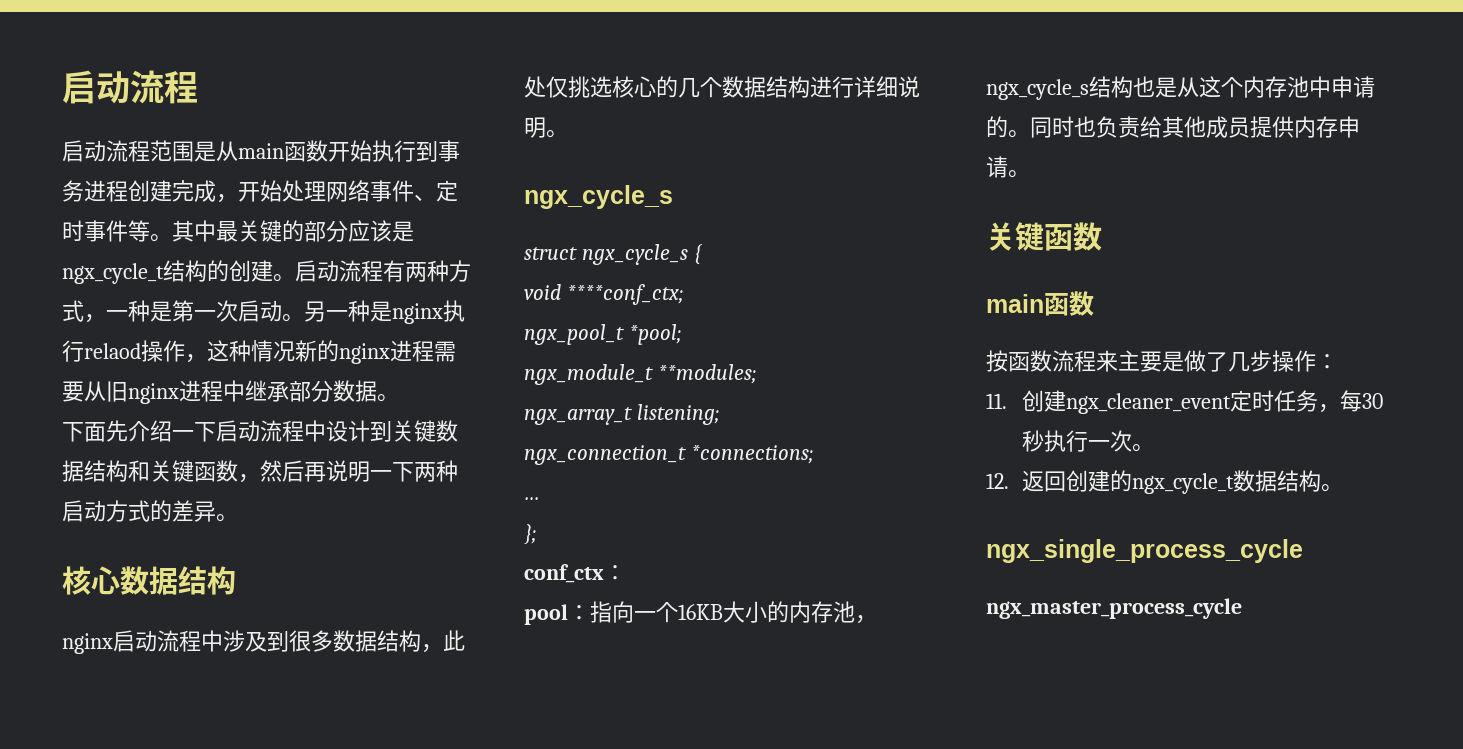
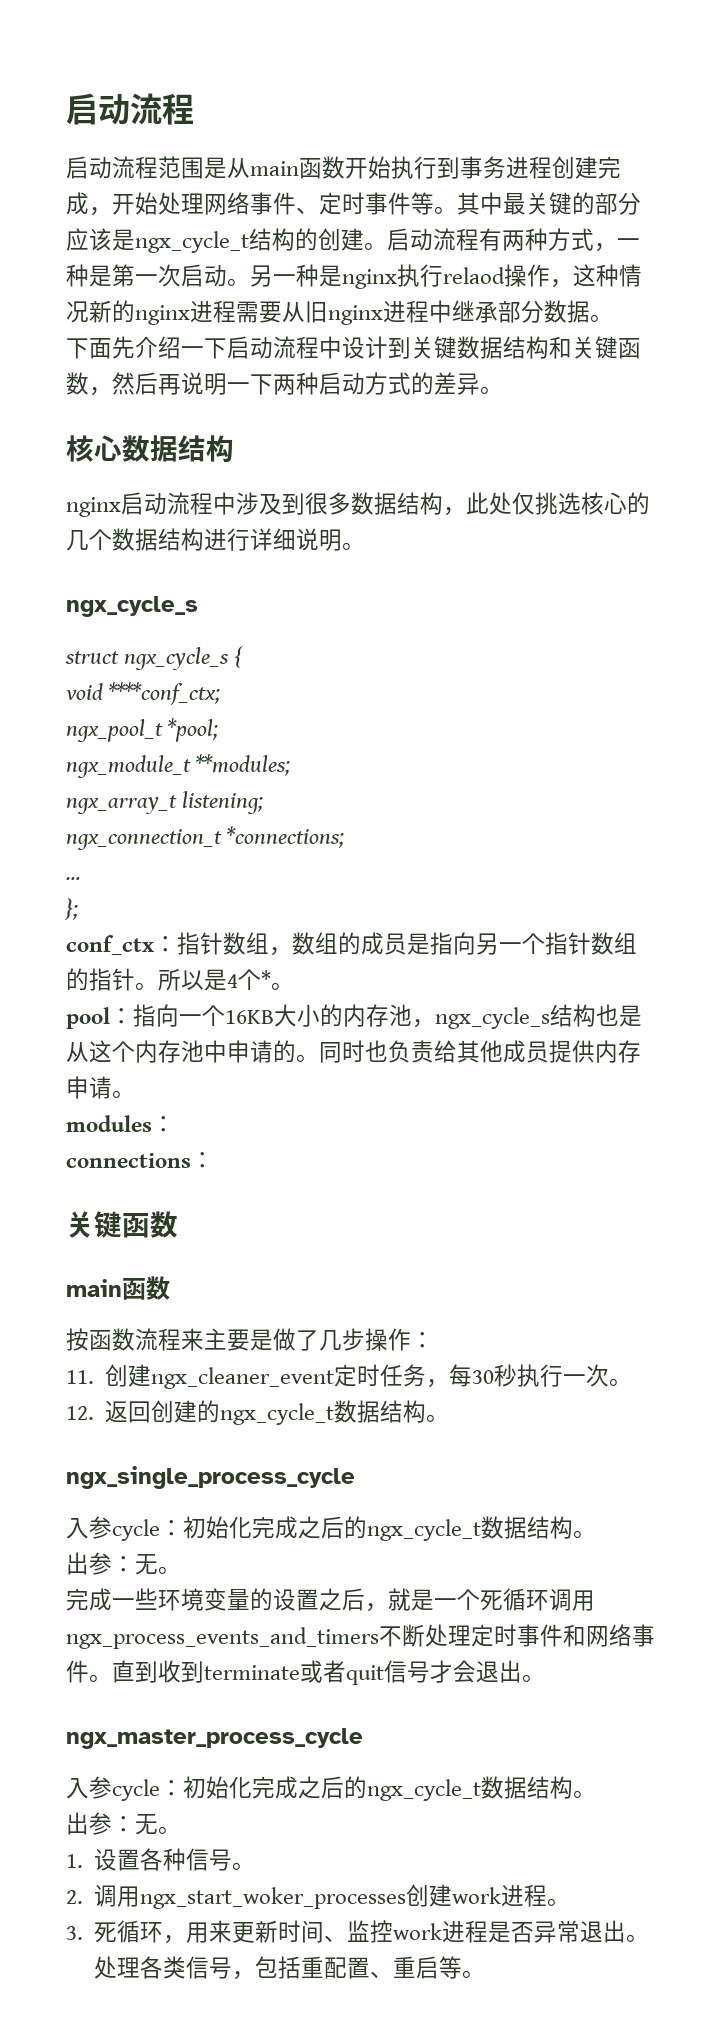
(626, 572) none -> [177,932,637,956] [66,968,294,991] 指针数组，数组的成员是指向另一个指针数组的指针。所以是4个*。
(1030, 174) none -> [66,1115,175,1132] [66,1152,214,1168] // modules： // connections：
[986,598,1242,619] ngx_master_process_cycle -> [66,1516,596,1541] [66,1552,181,1575] [66,1588,595,1612] [66,1624,655,1649] [66,1660,545,1685] [66,1728,363,1749] [66,1776,596,1801] [66,1812,181,1835] [66,1848,256,1871] [66,1884,571,1909] [66,1920,650,1944] [94,1956,486,1980] 入参cycle：初始化完成之后的ngx_cycle_t数据结构。 // 出参：无。 // 完成一些环境变量的设置之后，就是一个死循环调用ngx_process_events_and_timers不断处理定时事件和网络事件。直到收到terminate或者quit信号才会退出。 // ngx_master_process_cycle // 入参cycle：初始化完成之后的ngx_cycle_t数据结构。 // 出参：无。 // 1.设置各种信号。 // 2.调用ngx_start_woker_processes创建work进程。 // 3.死循环，用来更新时间、监控work进程是否异常退出。处理各类信号，包括重配置、重启等。

